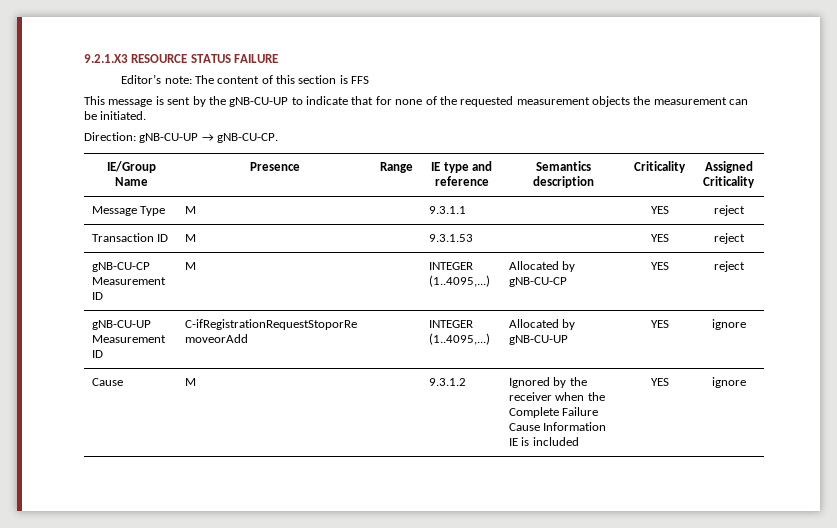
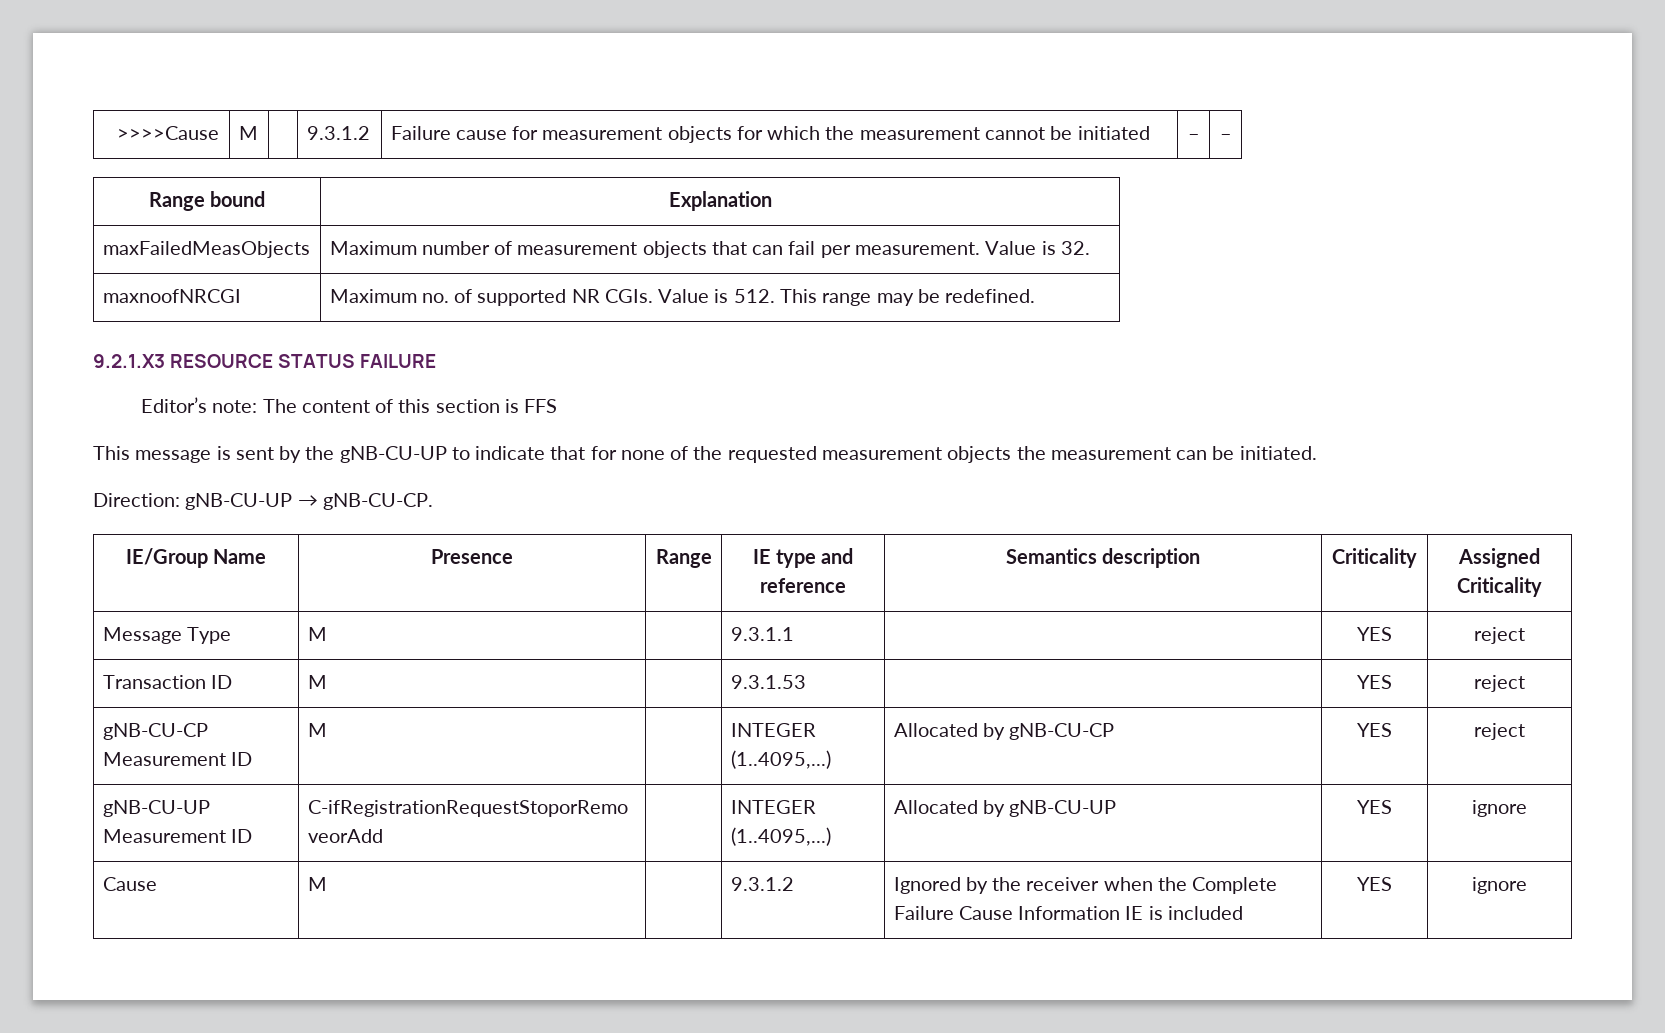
(84, 58) none -> [117,126,220,140] [238,126,258,140] [306,126,370,140] [390,126,1150,143] [1187,134,1200,140] [1219,134,1232,140] [148,191,266,211] [668,191,772,211] [102,241,310,258] [329,241,1090,258] [102,289,241,303] [329,289,1036,306] >>>>Cause | M | | 9.3.1.2 | Failure cause for measurement objects for which the measurement cannot be initiated | – | – // Range bound | Explanation // maxFailedMeasObjects | Maximum number of measurement objects that can fail per measurement. Value is 32. // maxnoofNRCGI | Maximum no. of supported NR CGIs. Value is 512. This range may be redefined. //

